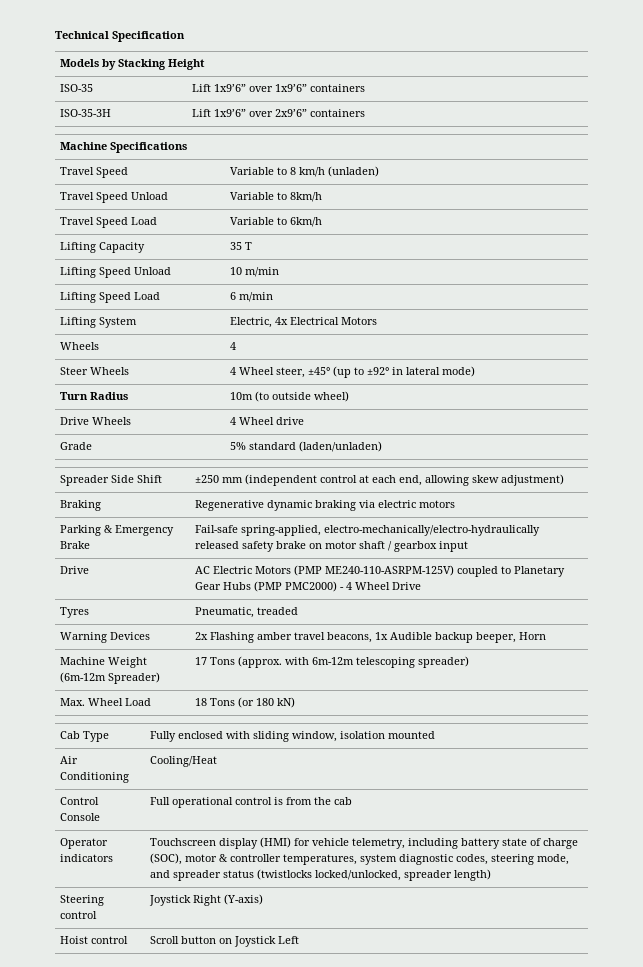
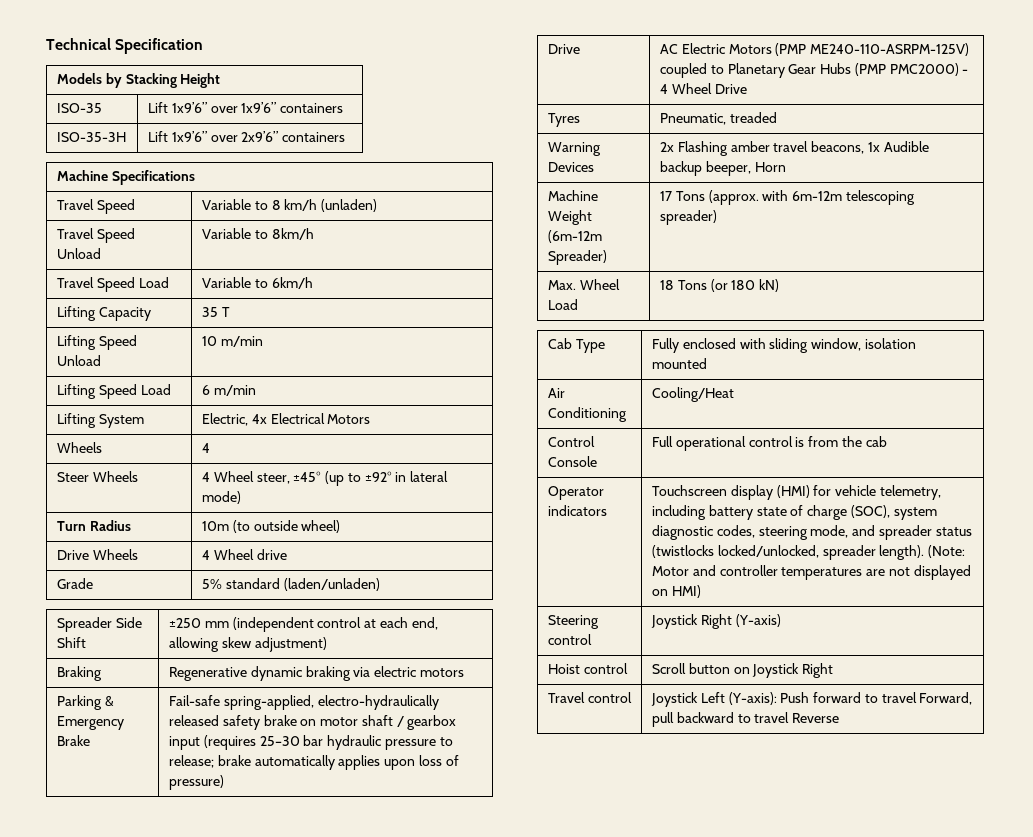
[324,525,541,536] electro-mechanically/electro-hydraulically -> [317,695,439,710] electro-hydraulically
(469, 546) none -> [203,735,453,750] [168,755,459,770] [168,775,224,790] (requires 25–30 bar hydraulic pressure to release; brake automatically applies upon loss of pressure)
[185,854,358,865] motor & controller temperatures, -> (890, 511) none
[454,869,492,881] length) -> [879,545,966,560] [651,565,971,580] [651,585,701,598] length). (Note: Motor and controller temperatures are not displayed on HMI)
[278,936,300,944] Left -> [802,663,834,678] [547,692,632,703] [650,692,973,707] [651,712,840,727] Right // Travel control | Joystick Left (Y-axis): Push forward to travel Forward, pull backward to travel Reverse

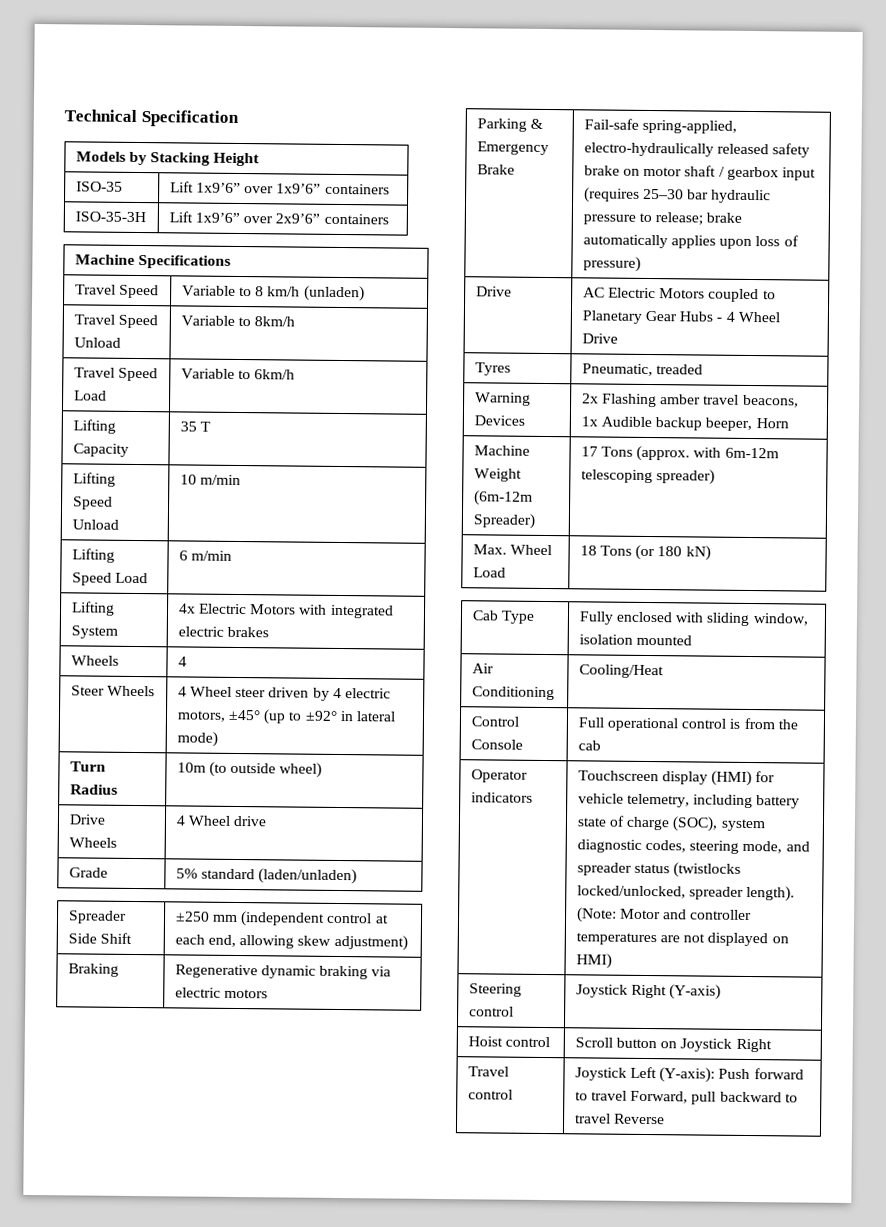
[201,413,371,426] Electric, 4x Electrical Motors -> [177,603,394,619] [177,626,270,638] 4x Electric Motors with integrated electric brakes
[256,473,290,484] steer, -> [235,687,392,701] [176,710,226,722] steer driven by 4 electric motors,
[775,43,970,56] (PMP ME240-110-ASRPM-125V) -> (706, 293) none
[854,63,959,76] (PMP PMC2000) -> (714, 316) none

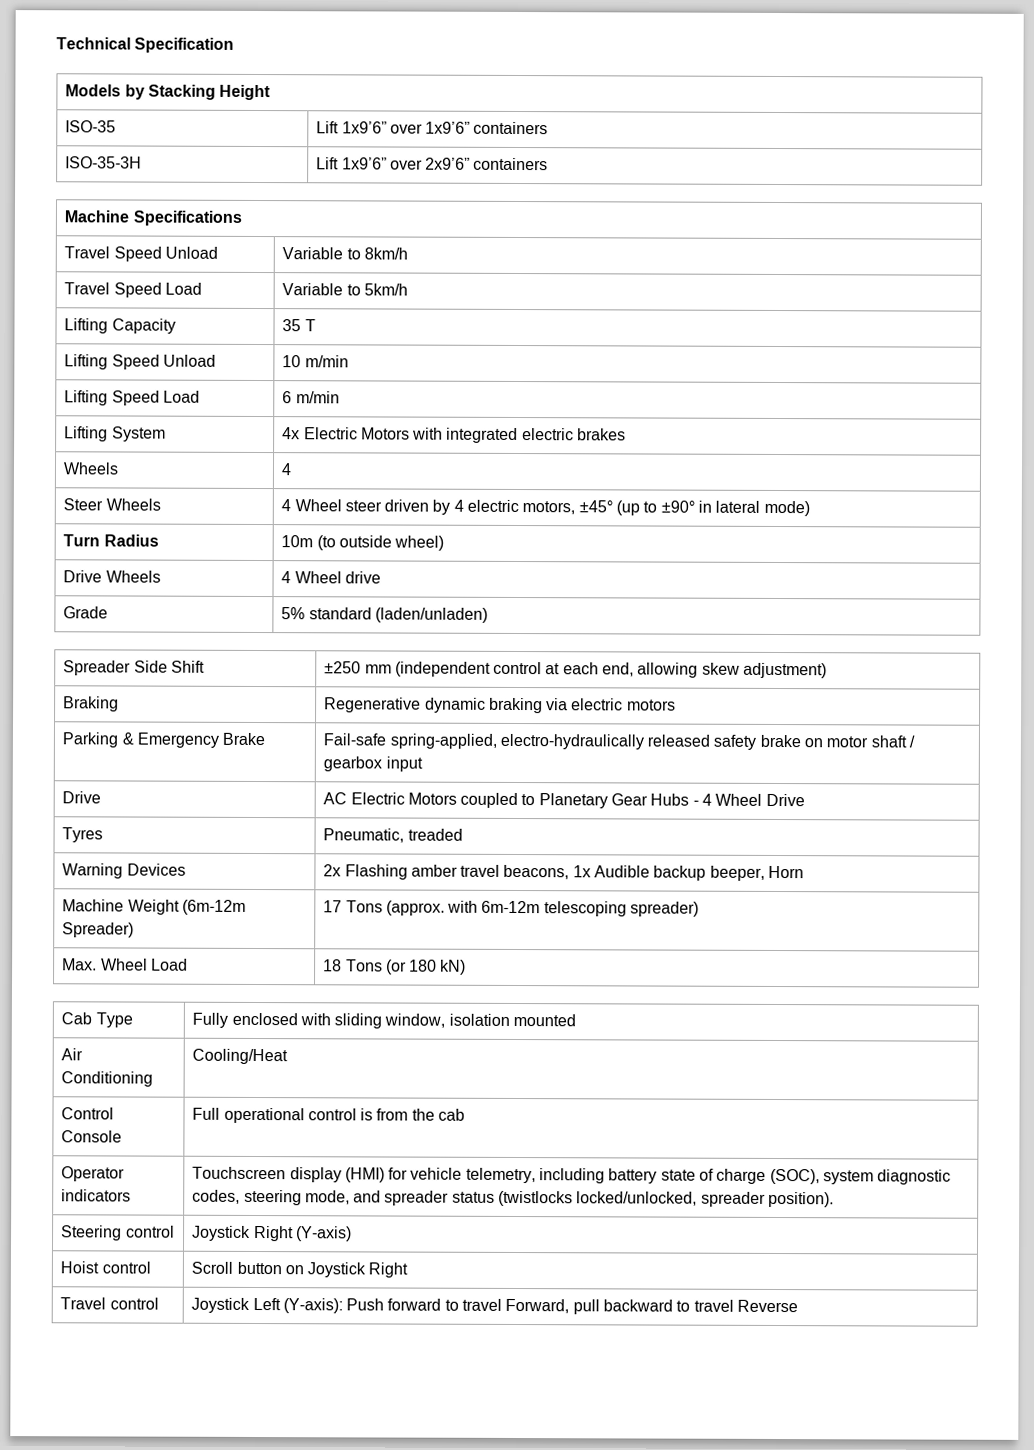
[74,284,160,299] [181,285,365,302] // Travel Speed | Variable to 8 km/h (unladen) -> (242, 218) none
[254,369,296,380] 6km/h -> [363,283,408,296] 5km/h
[304,710,338,721] ±92° -> [660,500,695,513] ±90°
[583,187,772,204] [582,212,743,226] [582,234,799,250] [582,256,641,272] (requires 25–30 bar hydraulic pressure to release; brake automatically applies upon loss of pressure) -> (423, 764) none
[746,885,796,902] [575,907,753,923] [575,932,789,947] [575,953,612,969] length). (Note: Motor and controller temperatures are not displayed on HMI) -> [768,1191,835,1208] position).

